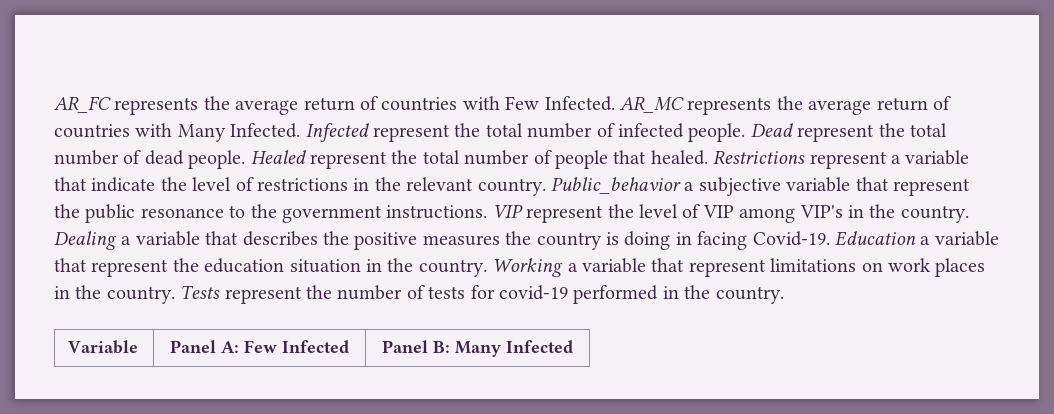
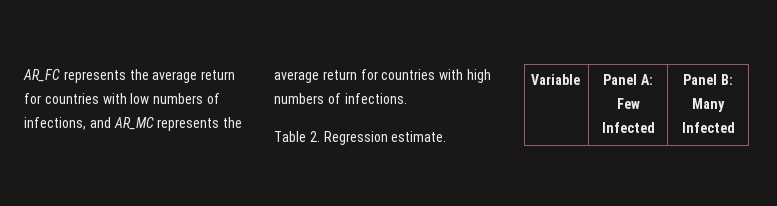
[360,96,615,111] of countries with Few Infected. -> [24,93,220,104] [24,117,111,130] for countries with low numbers of infections, and
[932,96,951,110] [54,123,947,142] [54,150,970,169] [54,177,970,196] [54,204,969,223] [54,231,999,250] [54,258,986,277] [54,285,784,304] of countries with Many Infected. Infected represent the total number of infected people. Dead represent the total number of dead people. Healed represent the total number of people that healed. Restrictions represent a variable that indicate the level of restrictions in the relevant country. Public_behavior a subjective variable that represent the public resonance to the government instructions. VIP represent the level of VIP among VIP's in the country. Dealing a variable that describes the positive measures the country is doing in facing Covid-19. Education a variable that represent the education situation in the country. Working a variable that represent limitations on work places in the country. Tests represent the number of tests for covid-19 performed in the country. -> [360,69,491,83] [274,93,407,104] [274,131,447,145] for countries with high numbers of infections. // Table 2. Regression estimate.

